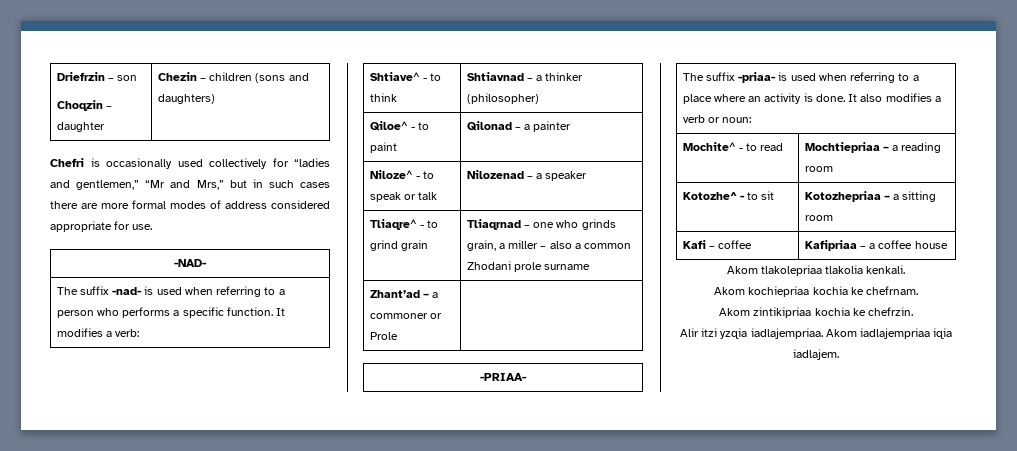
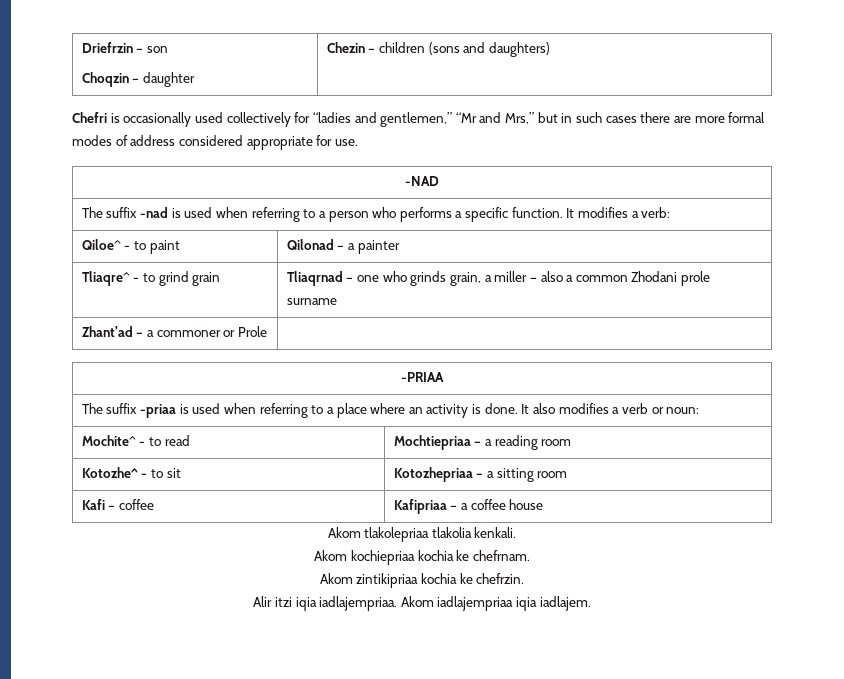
[174,259,207,267] [56,286,143,295] -NAD- // The suffix -nad- -> [405,176,439,186] [81,207,169,218] -NAD // The suffix -nad
[369,72,442,81] [369,93,397,102] [466,72,584,81] [466,93,539,104] // Shtiave^ - to think | Shtiavnad – a thinker (philosopher) -> (671, 212) none
[369,170,435,179] [369,192,438,202] [466,170,588,181] // Niloze^ - to speak or talk | Nilozenad – a speaker -> (400, 247) none
[480,373,527,381] [682,72,777,83] -PRIAA- // The suffix -priaa- -> [401,372,444,382] [81,403,177,418] -PRIAA // The suffix -priaa
[720,328,748,339] yzqia -> [295,597,317,611] iqia

